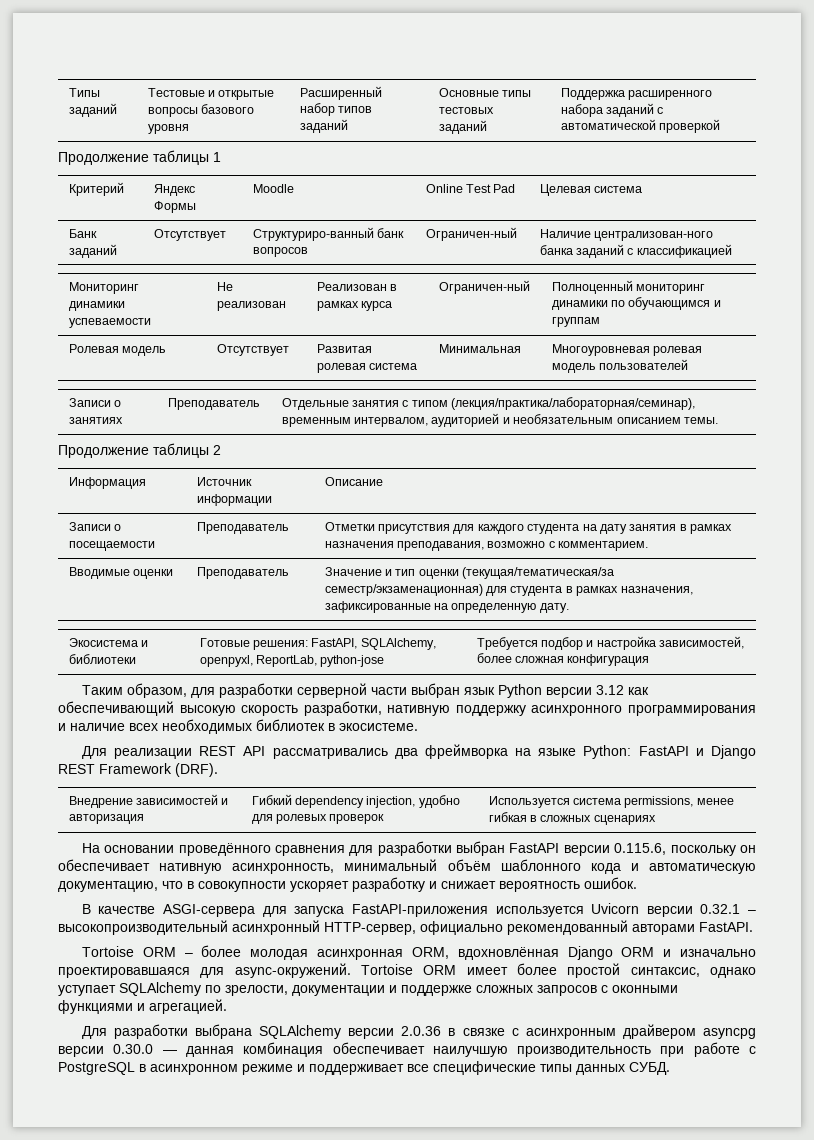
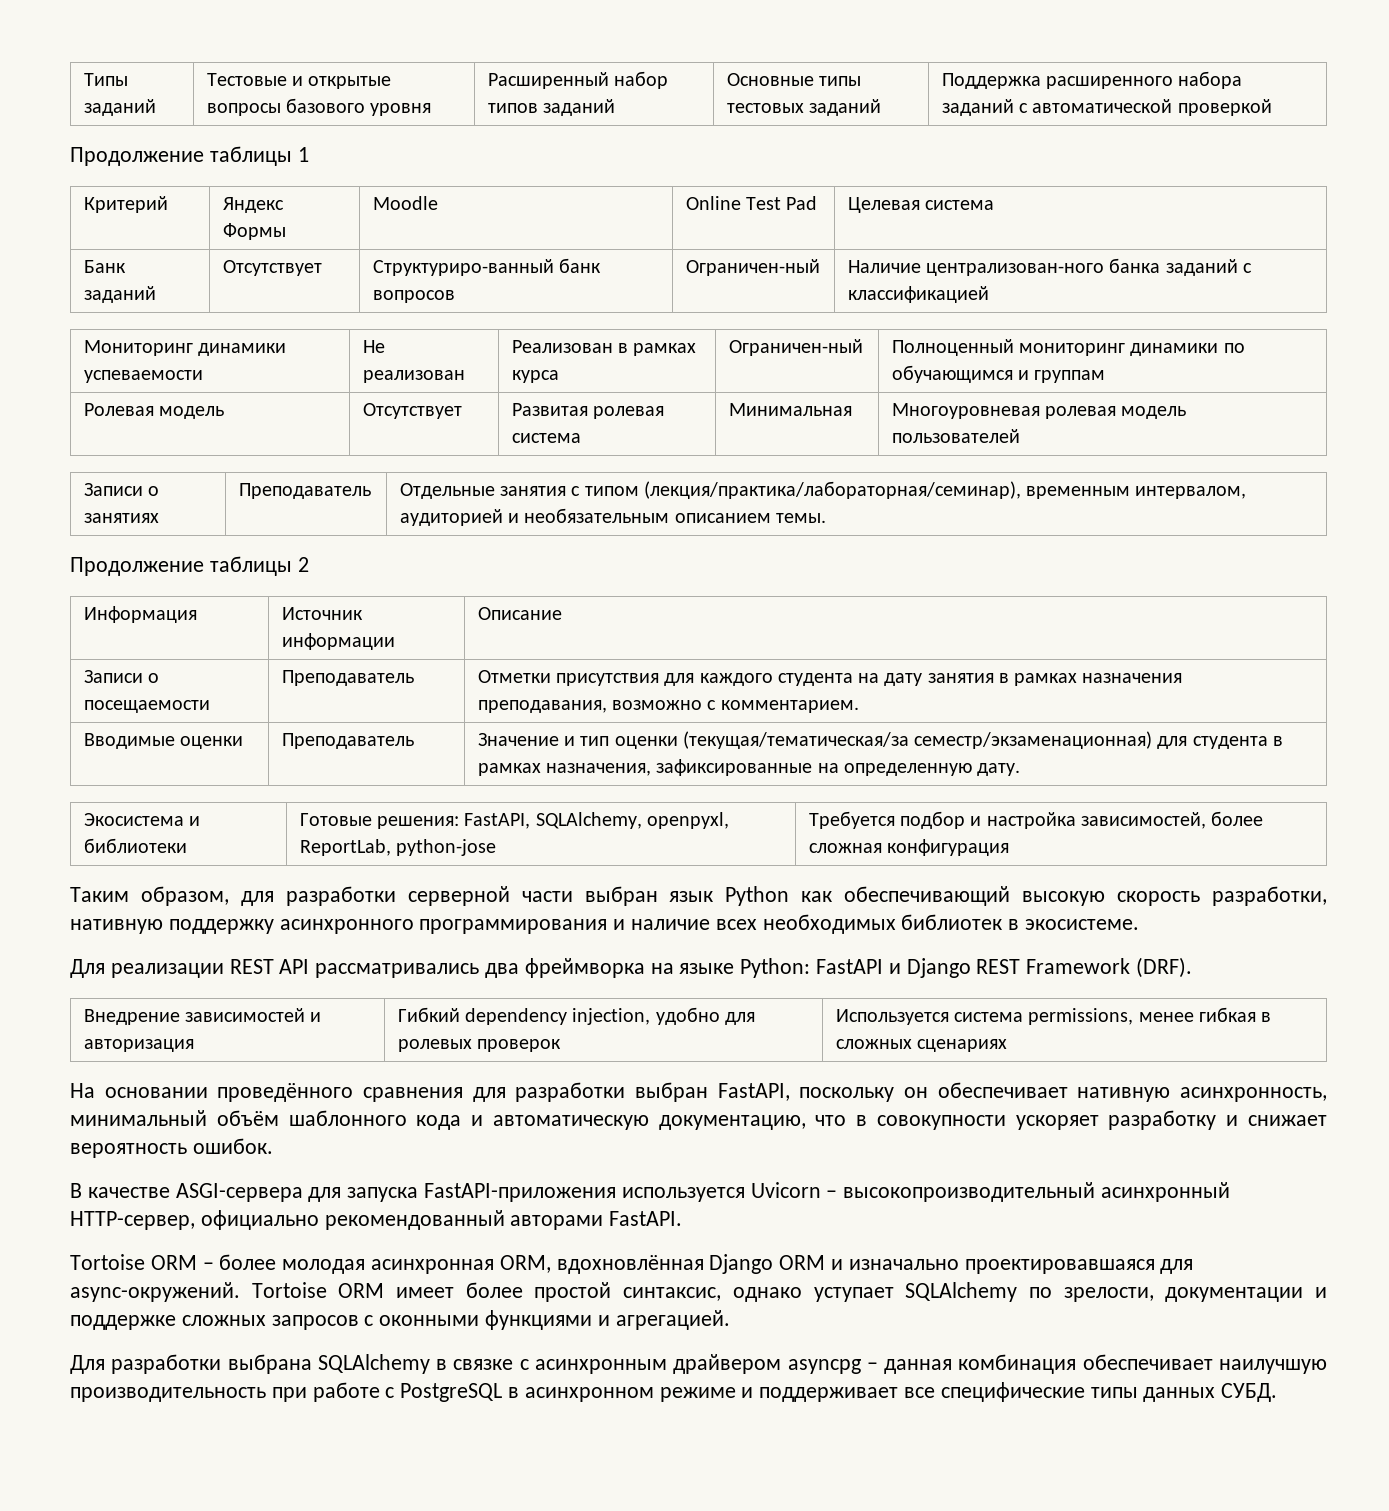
[545,685,624,698] версии 3.12 -> (790, 896) none
[509,843,667,856] FastAPI версии 0.115.6, -> [717,1083,790,1101] FastAPI,
[646,904,741,917] версии 0.32.1 -> (821, 1190) none
[348,1026,442,1039] версии 2.0.36 -> (430, 1364) none
[58,1044,177,1057] версии 0.30.0 — -> [866,1362,878,1370] –

